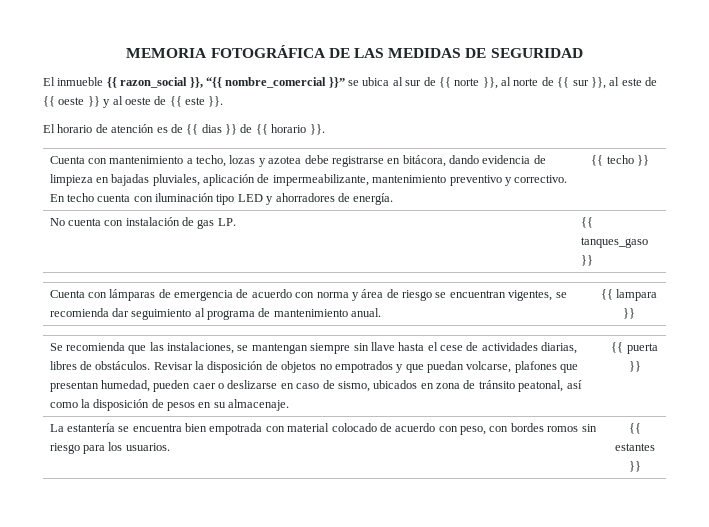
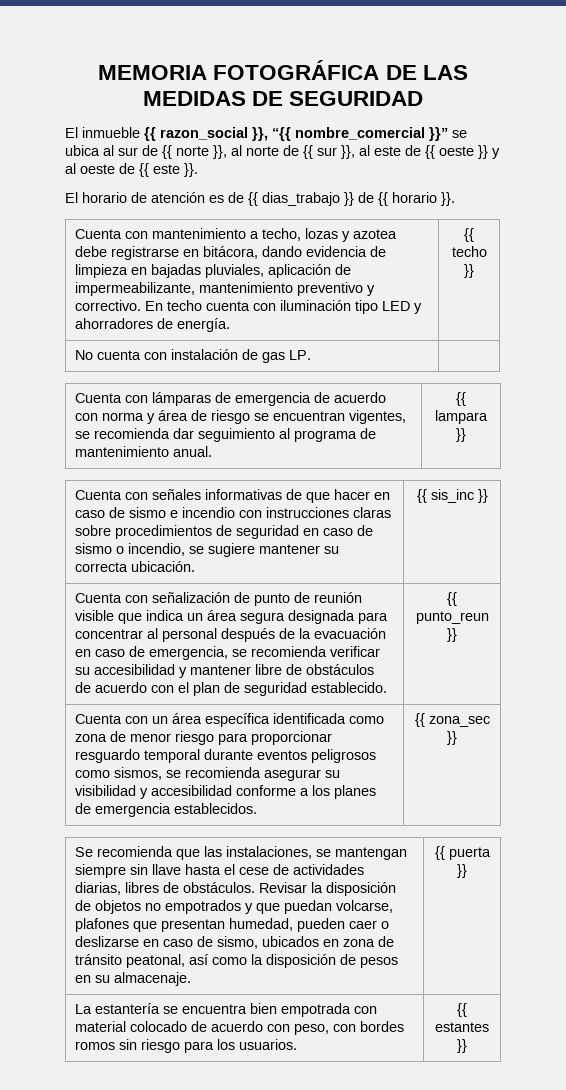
[201,124,222,133] dias -> [262,192,340,206] dias_trabajo
[580,217,593,228] [580,237,648,248] [580,255,593,266] {{ tanques_gaso }} -> (312, 355) none
(635, 313) none -> [75,489,391,503] [75,507,392,518] [75,525,374,539] [75,543,340,557] [75,561,196,572] [416,489,488,503] [75,592,363,606] [75,610,389,624] [75,628,387,642] [75,646,381,660] [75,664,375,678] [75,682,388,696] [447,592,457,606] [415,611,489,624] [447,628,457,642] [75,713,385,727] [75,731,333,745] [75,749,377,763] [75,767,341,781] [75,785,377,799] [75,803,258,817] [414,713,490,727] [447,731,457,745] // Cuenta con señales informativas de que hacer en caso de sismo e incendio con instrucciones claras sobre procedimientos de seguridad en caso de sismo o incendio, se sugiere mantener su correcta ubicación. | {{ sis_inc }} // Cuenta con señalización de punto de reunión visible que indica un área segura designada para concentrar al personal después de la evacuación en caso de emergencia, se recomienda verificar su accesibilidad y mantener libre de obstáculos de acuerdo con el plan de seguridad establecido. | {{ punto_reun }} // Cuenta con un área específica identificada como zona de menor riesgo para proporcionar resguardo temporal durante eventos peligrosos como sismos, se recomienda asegurar su visibilidad y accesibilidad conforme a los planes de emergencia establecidos. | {{ zona_sec }}

